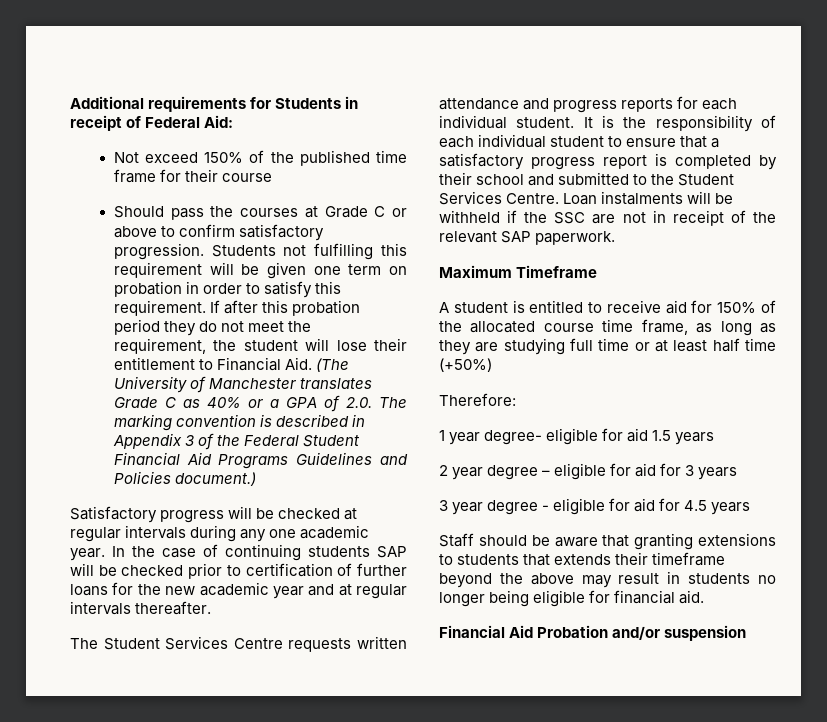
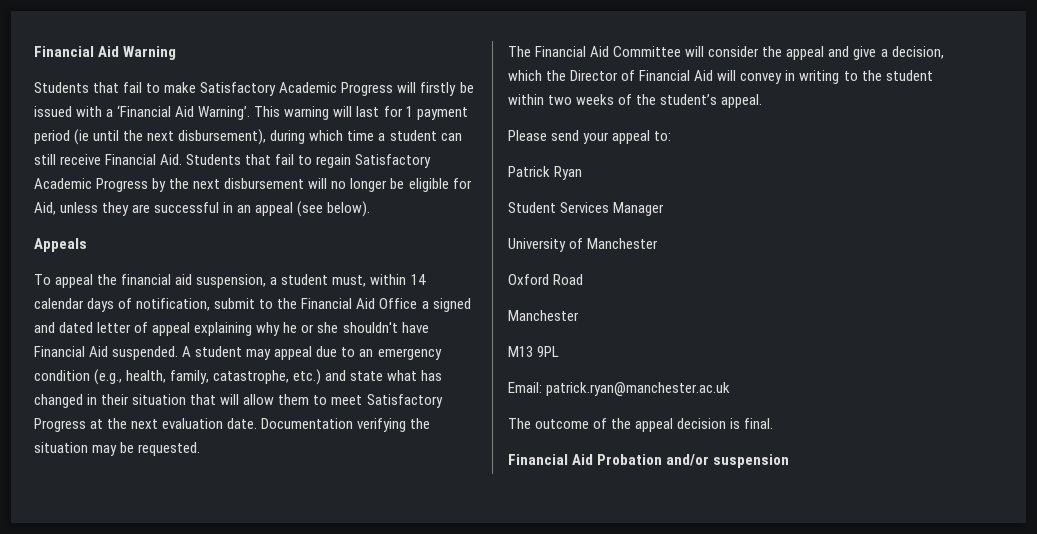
[70,96,359,112] [70,115,234,131] [113,150,407,166] [113,169,273,183] [113,206,408,220] [113,224,325,241] [113,243,407,260] [113,262,407,279] [113,281,342,298] [113,300,361,316] [113,319,312,336] [113,338,407,354] [113,357,350,372] [113,376,373,393] [113,395,408,412] [113,414,366,431] [112,433,361,450] [113,452,408,469] [113,471,256,486] [70,506,358,523] [70,525,370,542] [70,544,407,561] [70,563,408,579] [70,582,407,599] [70,601,212,615] [70,636,407,652] [439,96,738,113] [439,115,776,132] [439,134,720,148] [439,153,777,170] [439,172,735,186] [439,191,734,205] [439,210,776,226] [439,231,616,245] [439,265,598,278] [439,300,776,314] [439,319,776,336] [439,338,776,355] [439,358,492,372] [439,393,516,406] [439,428,715,445] [439,463,738,480] [439,498,751,515] [439,533,776,550] [439,552,726,566] [439,571,776,588] [439,590,705,607] Additional requirements for Students in receipt of Federal Aid: // Not exceed 150% of the published time frame for their course // Should pass the courses at Grade C or above to confirm satisfactory progression. Students not fulfilling this requirement will be given one term on probation in order to satisfy this requirement. If after this probation period they do not meet the requirement, the student will lose their entitlement to Financial Aid. (The University of Manchester translates Grade C as 40% or a GPA of 2.0. The marking convention is described in Appendix 3 of the Federal Student Financial Aid Programs Guidelines and Policies document.) // Satisfactory progress will be checked at regular intervals during any one academic year. In the case of continuing students SAP will be checked prior to certification of further loans for the new academic year and at regular intervals thereafter. // The Student Services Centre requests written attendance and progress reports for each individual student. It is the responsibility of each individual student to ensure that a satisfactory progress report is completed by their school and submitted to the Student Services Centre. Loan instalments will be withheld if the SSC are not in receipt of the relevant SAP paperwork. // Maximum Timeframe // A student is entitled to receive aid for 150% of the allocated course time frame, as long as they are studying full time or at least half time (+50%) // Therefore: // 1 year degree- eligible for aid 1.5 years // 2 year degree – eligible for aid for 3 years // 3 year degree - eligible for aid for 4.5 years // Staff should be aware that granting extensions to students that extends their timeframe beyond the above may result in students no longer being eligible for financial aid. -> [34,46,177,60] [34,82,474,96] [34,105,468,120] [34,129,462,145] [34,154,432,168] [34,178,472,192] [34,201,371,217] [34,238,87,252] [34,274,426,288] [34,298,471,312] [34,322,429,336] [34,346,442,360] [34,369,443,385] [34,394,443,408] [34,418,431,432] [34,442,201,456] [508,46,944,60] [508,70,933,84] [508,94,763,108] [508,130,672,144] [508,166,583,180] [508,202,665,216] [508,238,659,252] [508,274,584,285] [508,310,579,321] [508,346,560,357] [508,382,731,396] [508,418,774,432] Financial Aid Warning // Students that fail to make Satisfactory Academic Progress will firstly be issued with a ‘Financial Aid Warning’. This warning will last for 1 payment period (ie until the next disbursement), during which time a student can still receive Financial Aid. Students that fail to regain Satisfactory Academic Progress by the next disbursement will no longer be eligible for Aid, unless they are successful in an appeal (see below). // Appeals // To appeal the financial aid suspension, a student must, within 14 calendar days of notification, submit to the Financial Aid Office a signed and dated letter of appeal explaining why he or she shouldn't have Financial Aid suspended. A student may appeal due to an emergency condition (e.g., health, family, catastrophe, etc.) and state what has changed in their situation that will allow them to meet Satisfactory Progress at the next evaluation date. Documentation verifying the situation may be requested. // The Financial Aid Committee will consider the appeal and give a decision, which the Director of Financial Aid will convey in writing to the student within two weeks of the student’s appeal. // Please send your appeal to: // Patrick Ryan // Student Services Manager // University of Manchester // Oxford Road // Manchester // M13 9PL // Email: patrick.ryan@manchester.ac.uk // The outcome of the appeal decision is final.

